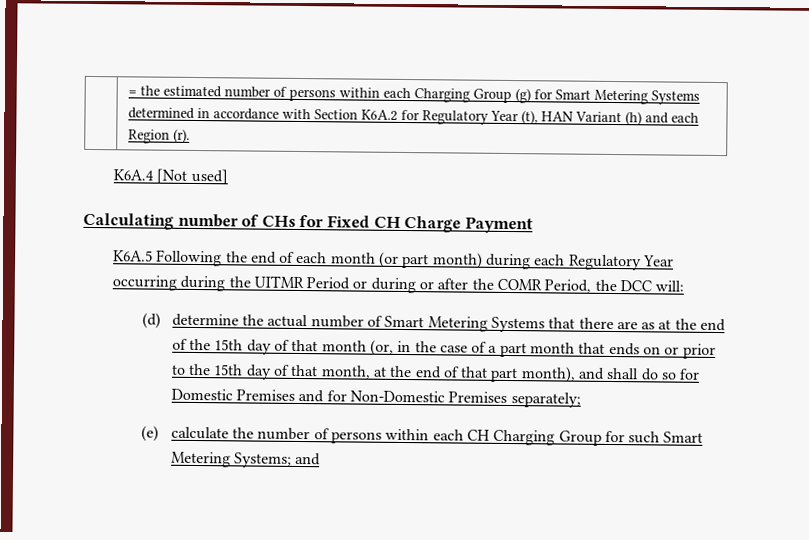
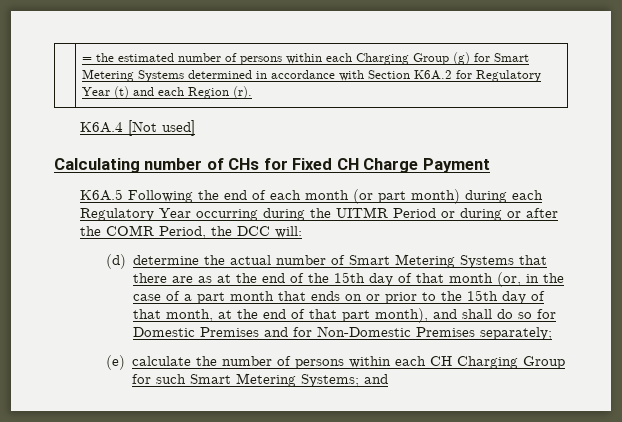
[521,110,643,126] (t), HAN Variant (h) -> [114,86,130,99] (t)

